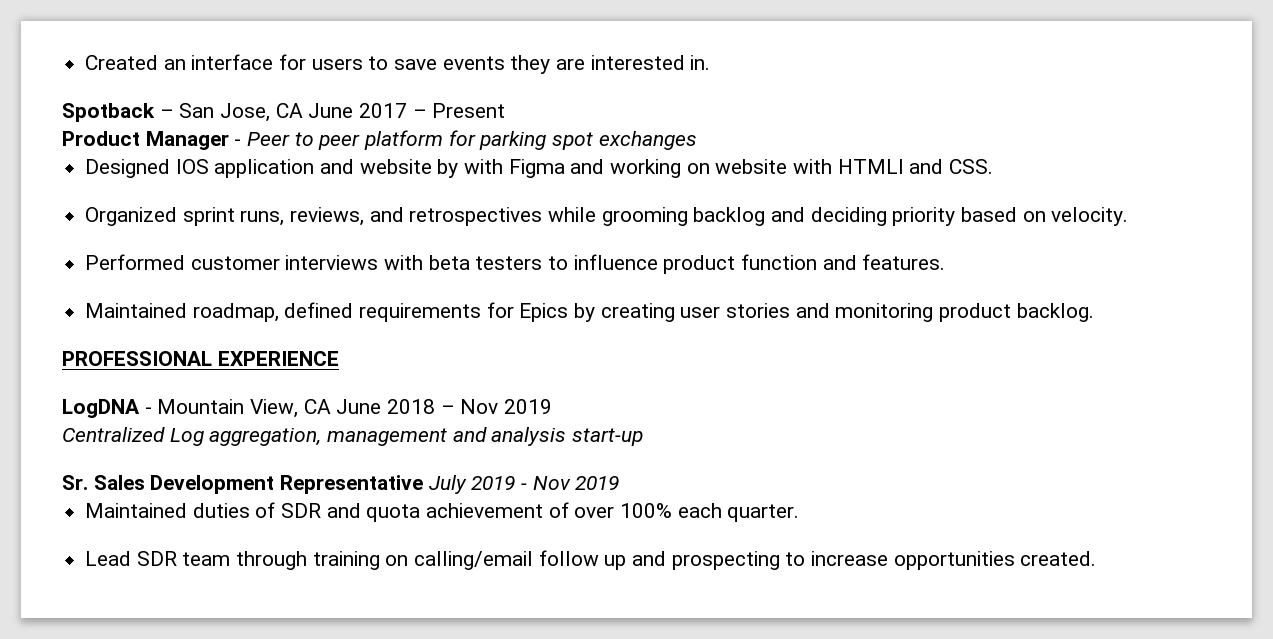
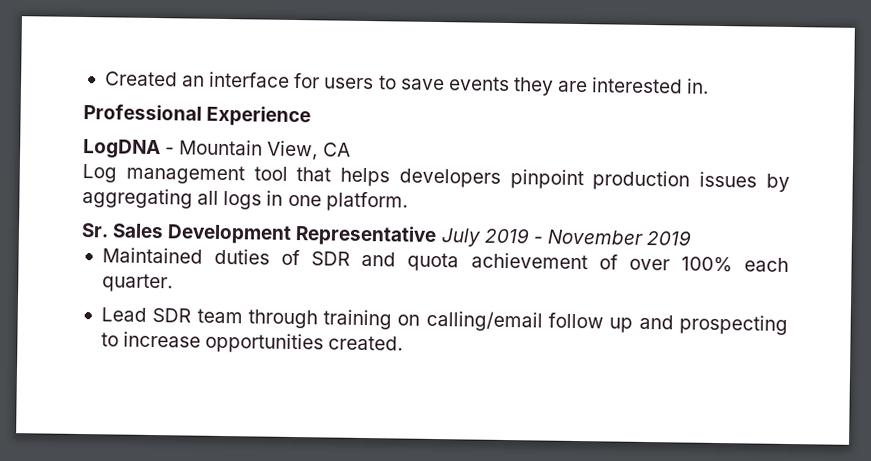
[62,103,506,122] [62,130,697,150] [85,159,994,178] [85,207,1129,226] [85,254,946,274] [85,302,1094,322] [62,351,339,366] Spotback – San Jose, CA June 2017 – Present // Product Manager - Peer to peer platform for parking spot exchanges // Designed IOS application and website by with Figma and working on website with HTMLl and CSS. // Organized sprint runs, reviews, and retrospectives while grooming backlog and deciding priority based on velocity. // Performed customer interviews with beta testers to influence product function and features. // Maintained roadmap, defined requirements for Epics by creating user stories and monitoring product backlog. // PROFESSIONAL EXPERIENCE -> [83,104,312,127] Professional Experience
[336,399,553,414] [62,427,644,446] June 2018 – Nov 2019 // Centralized Log aggregation, management and analysis start-up -> [82,164,790,193] [82,188,408,212] // Log management tool that helps developers pinpoint production issues by aggregating all logs in one platform.
[532,476,571,490] Nov -> [546,229,644,245] November

